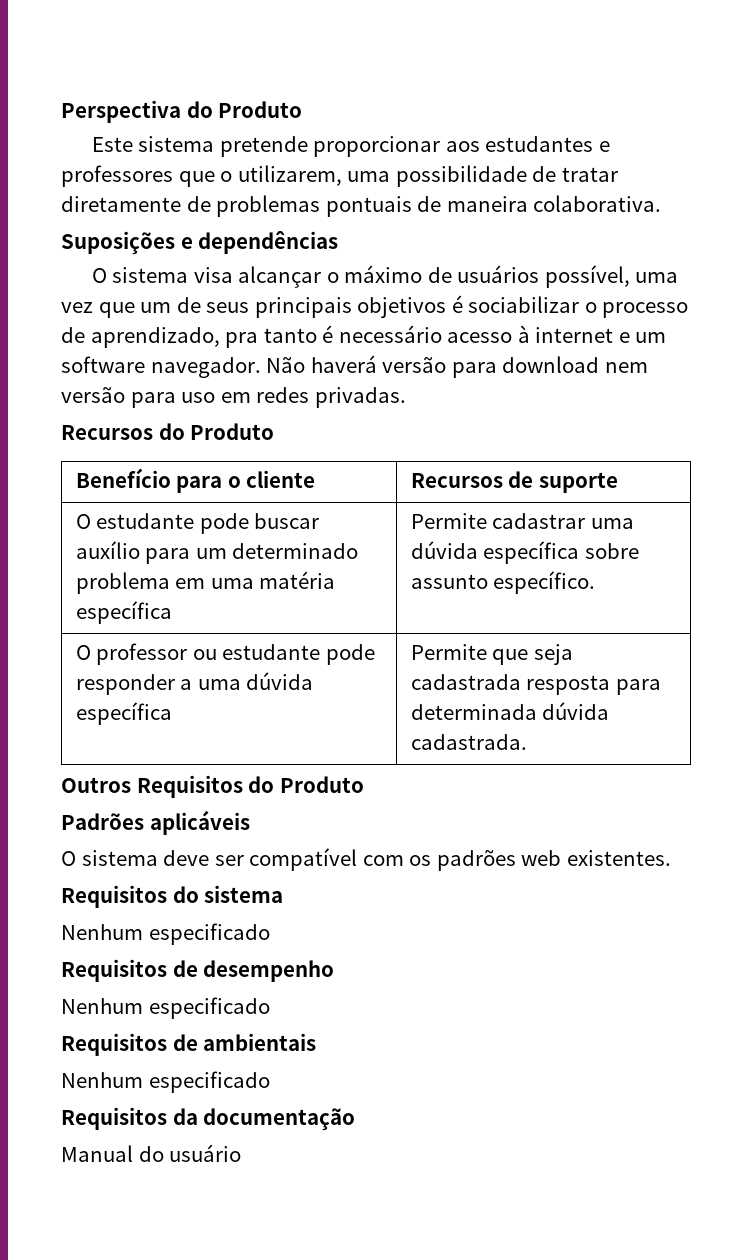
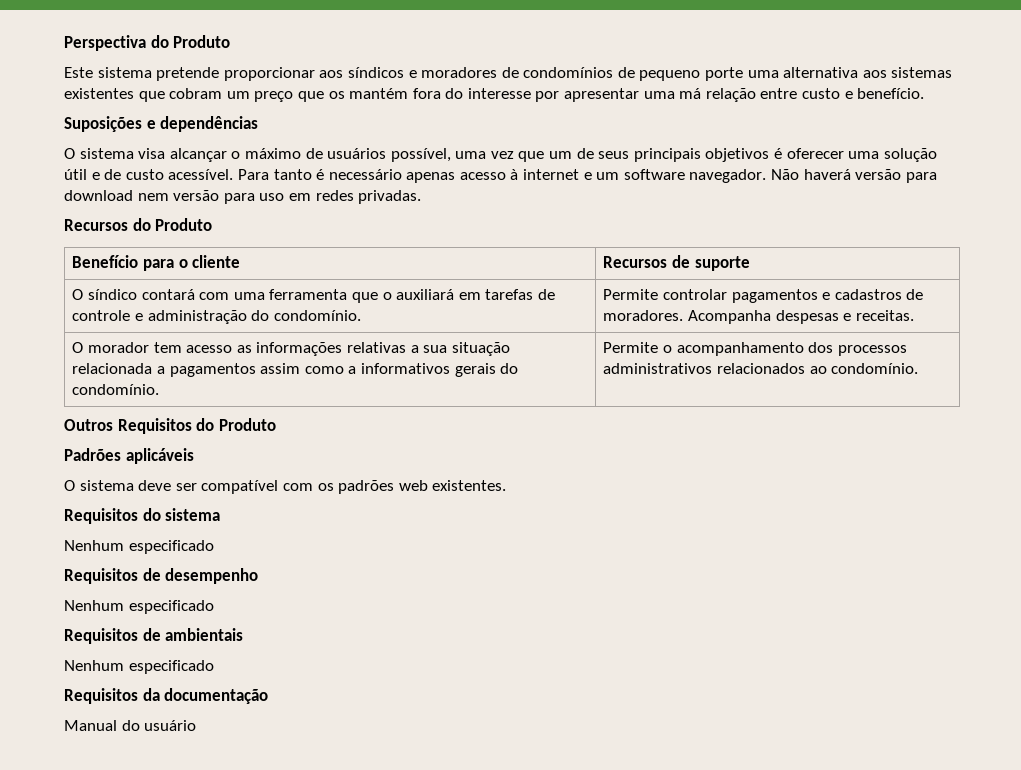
[485,136,610,152] [61,165,618,187] [61,195,662,217] estudantes e professores que o utilizarem, uma possibilidade de tratar diretamente de problemas pontuais de maneira colaborativa. -> [347,67,953,81] [64,88,925,102] síndicos e moradores de condomínios de pequeno porte uma alternativa aos sistemas existentes que cobram um preço que os mantém fora do interesse por apresentar uma má relação entre custo e benefício.
[468,296,689,318] [61,327,259,348] sociabilizar o processo de aprendizado, pra -> [786,148,937,162] [64,169,269,180] oferecer uma solução útil e de custo acessível. Para
(442, 334) none -> [406,172,456,183] apenas
[96,513,320,534] [75,541,359,564] [75,571,336,594] [75,601,172,624] [410,513,634,529] [410,541,639,564] [410,571,596,594] [75,643,375,665] [75,672,314,695] [75,702,172,725] [410,644,573,665] [410,674,661,695] [410,702,610,720] [410,734,527,750] estudante pode buscar auxílio para um determinado problema em uma matéria específica | Permite cadastrar uma dúvida específica sobre assunto específico. // O professor ou estudante pode responder a uma dúvida específica | Permite que seja cadastrada resposta para determinada dúvida cadastrada. -> [88,289,555,303] [72,310,361,324] [603,289,924,303] [603,310,914,324] [72,342,510,356] [72,363,519,377] [72,384,160,395] [603,342,907,356] [603,363,919,374] síndico contará com uma ferramenta que o auxiliará em tarefas de controle e administração do condomínio. | Permite controlar pagamentos e cadastros de moradores. Acompanha despesas e receitas. // O morador tem acesso as informações relativas a sua situação relacionada a pagamentos assim como a informativos gerais do condomínio. | Permite o acompanhamento dos processos administrativos relacionados ao condomínio.

